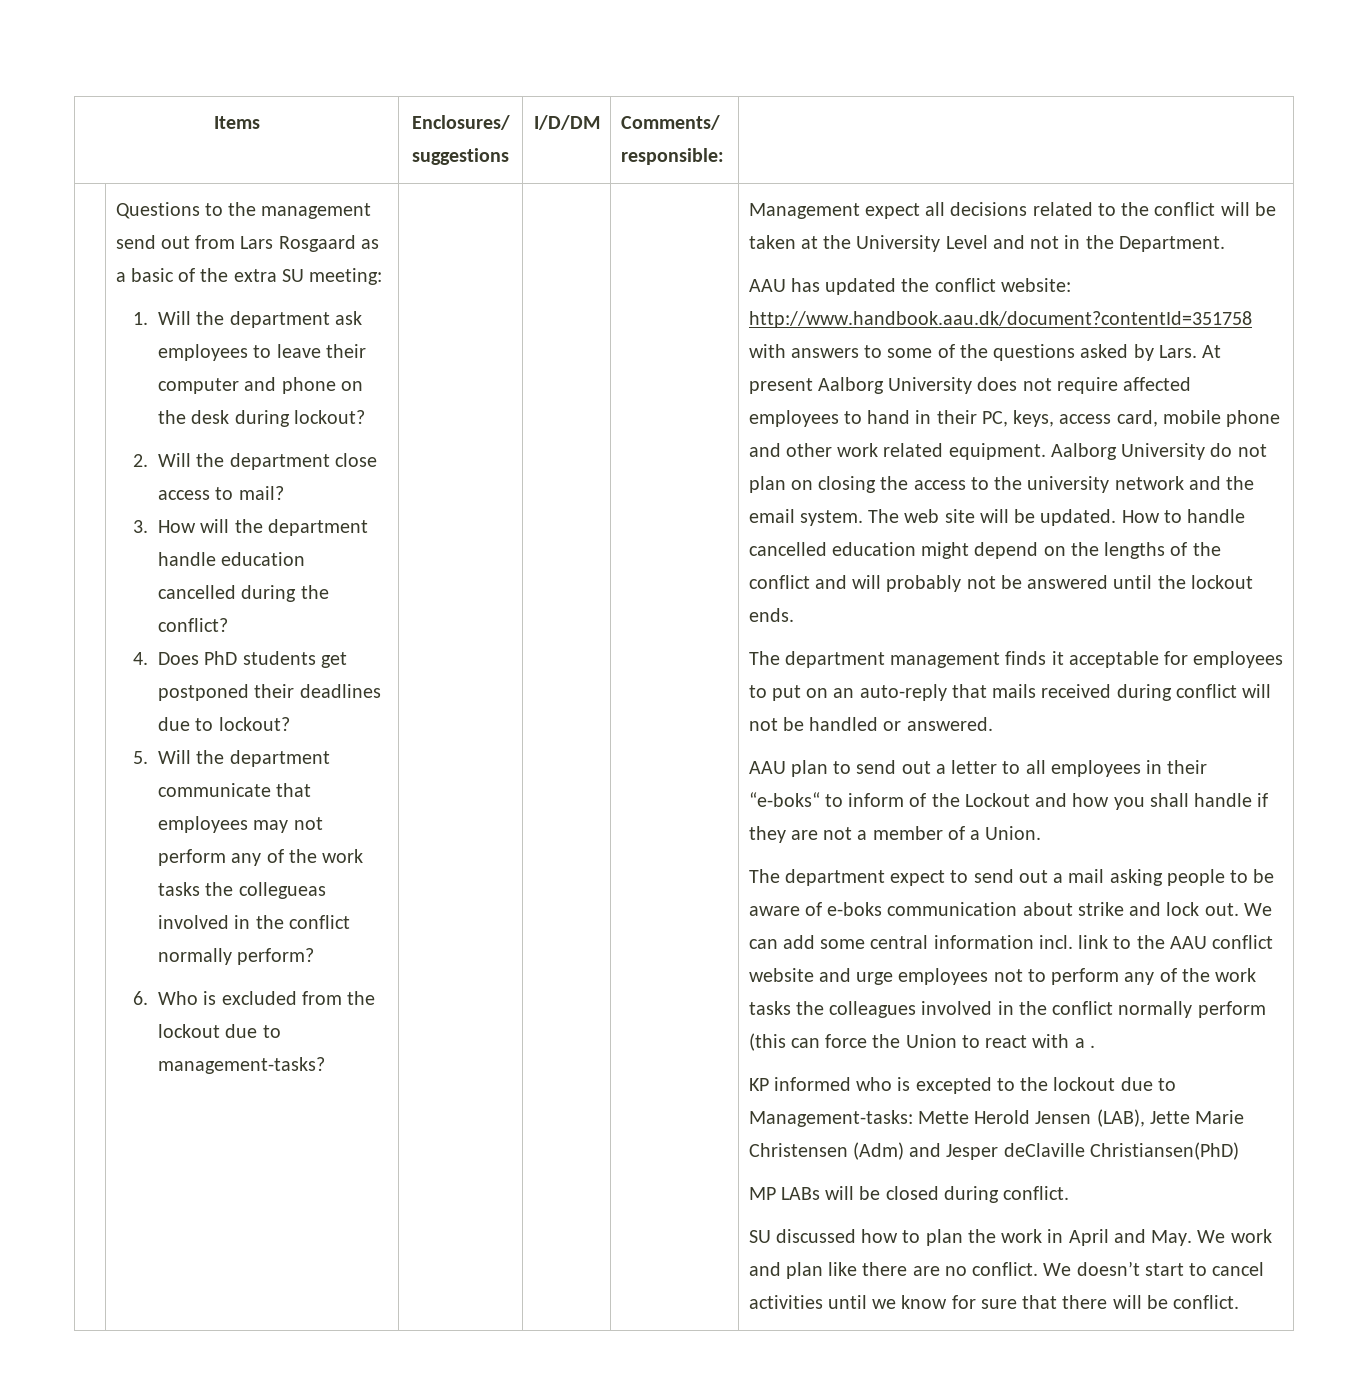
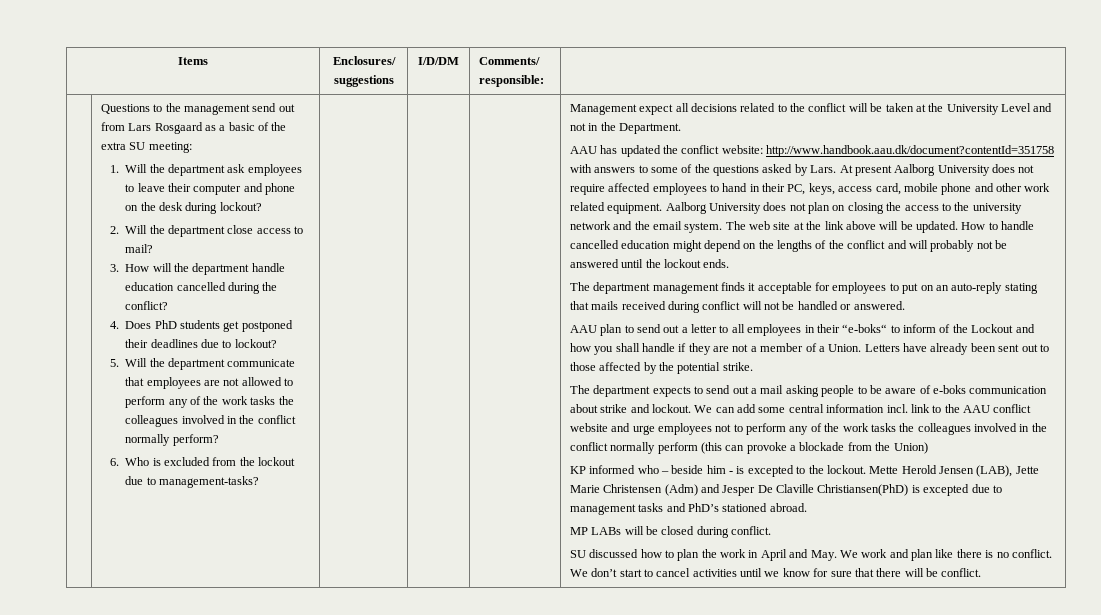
[253,817,323,833] [158,849,364,866] [158,882,326,899] may not perform any of the work tasks the collegueas -> [204,377,294,386] [125,396,294,408] [125,415,179,427] are not allowed to perform any of the work tasks the colleagues
[1210,443,1233,457] do -> [763,202,787,211] does
(975, 516) none -> [793,221,876,230] at the link above
(947, 692) none -> [1004,283,1038,294] stating
[748,869,946,886] // The department expect -> [864,343,1049,355] [569,362,753,374] [569,385,691,397] Letters have already been sent out to those affected by the potential strike. // The department expects
[1166,902,1239,916] lock out. -> [651,404,691,413] lockout.
[825,1034,1095,1048] [748,1077,1176,1094] [748,1110,913,1127] force the Union to react with a . // KP informed who is excepted to the lockout due to Management-tasks: -> [746,442,928,454] [569,465,866,477] provoke a blockade from the Union) // KP informed who – beside him - is excepted to the lockout.
[1003,1143,1085,1157] deClaville -> [757,484,815,493] De Claville
(1239, 1151) none -> [911,484,1002,496] [569,503,807,515] is excepted due to management tasks and PhD’s stationed abroad.
[912,1266,940,1276] are -> [985,550,994,558] is
[1076,1261,1140,1276] doesn’t -> [591,568,618,577] don’t

